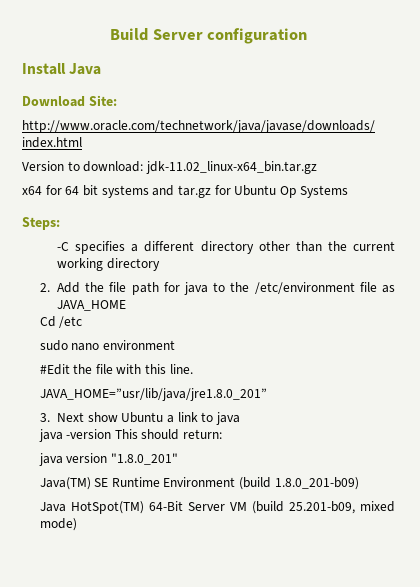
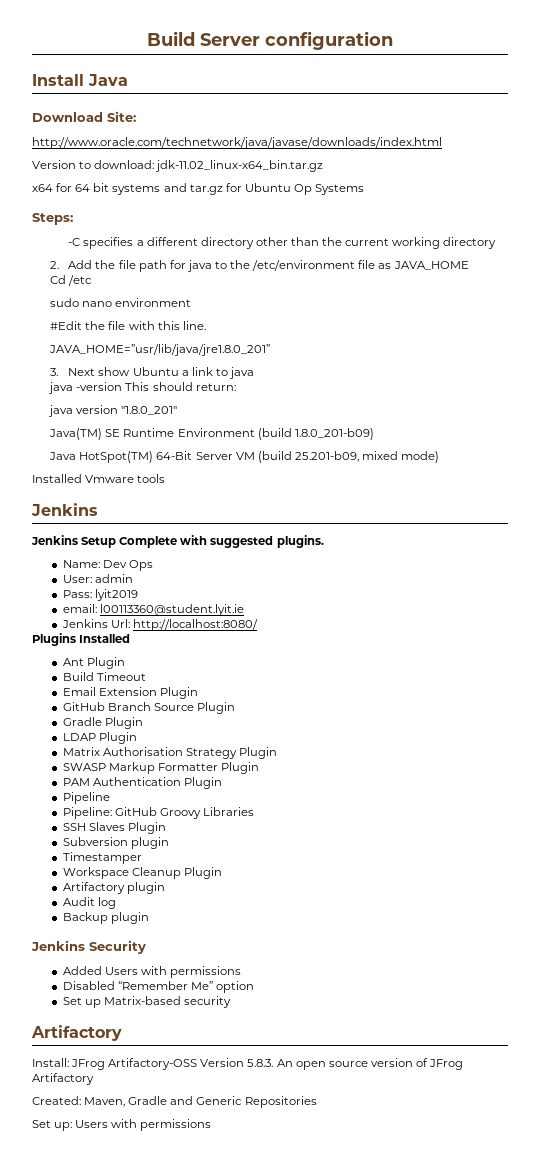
(77, 524) none -> [32,474,166,483] [31,503,98,516] [31,535,324,548] [62,560,154,571] [62,574,133,583] [62,589,138,601] [62,604,244,616] [61,619,259,631] [32,633,131,646] [62,657,125,669] [62,672,146,681] [62,687,199,699] [62,702,236,714] [62,717,143,729] [62,732,137,744] [62,747,278,759] [62,762,260,774] [62,777,223,789] [62,792,110,804] [62,807,255,819] [62,822,167,834] [62,837,169,849] [62,852,142,864] [62,867,223,879] [62,882,165,894] [62,897,116,909] [62,912,149,924] [31,940,146,954] [62,966,242,978] [62,981,255,993] [62,996,232,1008] [31,1025,122,1041] [32,1058,464,1070] [32,1073,94,1085] [32,1096,317,1108] [32,1119,212,1131] // Installed Vmware tools // Jenkins // Jenkins Setup Complete with suggested plugins. // Name: Dev Ops // User: admin // Pass: lyit2019 // email: l00113360@student.lyit.ie // Jenkins Url: http://localhost:8080/ // Plugins Installed // Ant Plugin // Build Timeout // Email Extension Plugin // GitHub Branch Source Plugin // Gradle Plugin // LDAP Plugin // Matrix Authorisation Strategy Plugin // SWASP Markup Formatter Plugin // PAM Authentication Plugin // Pipeline // Pipeline: GitHub Groovy Libraries // SSH Slaves Plugin // Subversion plugin // Timestamper // Workspace Cleanup Plugin // Artifactory plugin // Audit log // Backup plugin // Jenkins Security // Added Users with permissions // Disabled “Remember Me” option // Set up Matrix-based security // Artifactory // Install: JFrog Artifactory-OSS Version 5.8.3. An open source version of JFrog Artifactory // Created: Maven, Gradle and Generic Repositories // Set up: Users with permissions

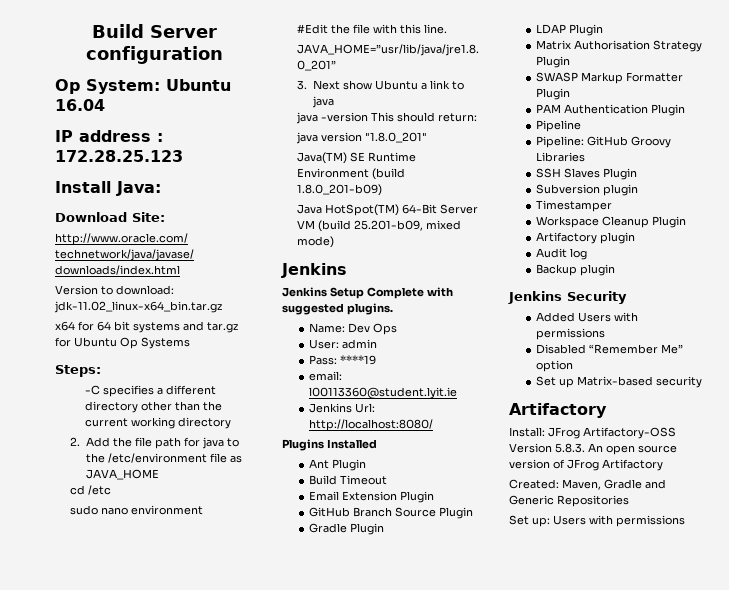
(393, 40) none -> [55,79,231,94] [55,99,105,111] [55,130,163,142] [55,150,183,162] // Op System: Ubuntu 16.04 // IP address : 172.28.25.123
[88,74,128,86] Java -> [116,181,161,196] Java:
[50,275,67,284] Cd -> [70,485,86,495] cd
[32,474,166,483] // Installed Vmware tools -> (335, 242) none
[94,589,138,601] lyit2019 -> [340,355,377,365] ****19

